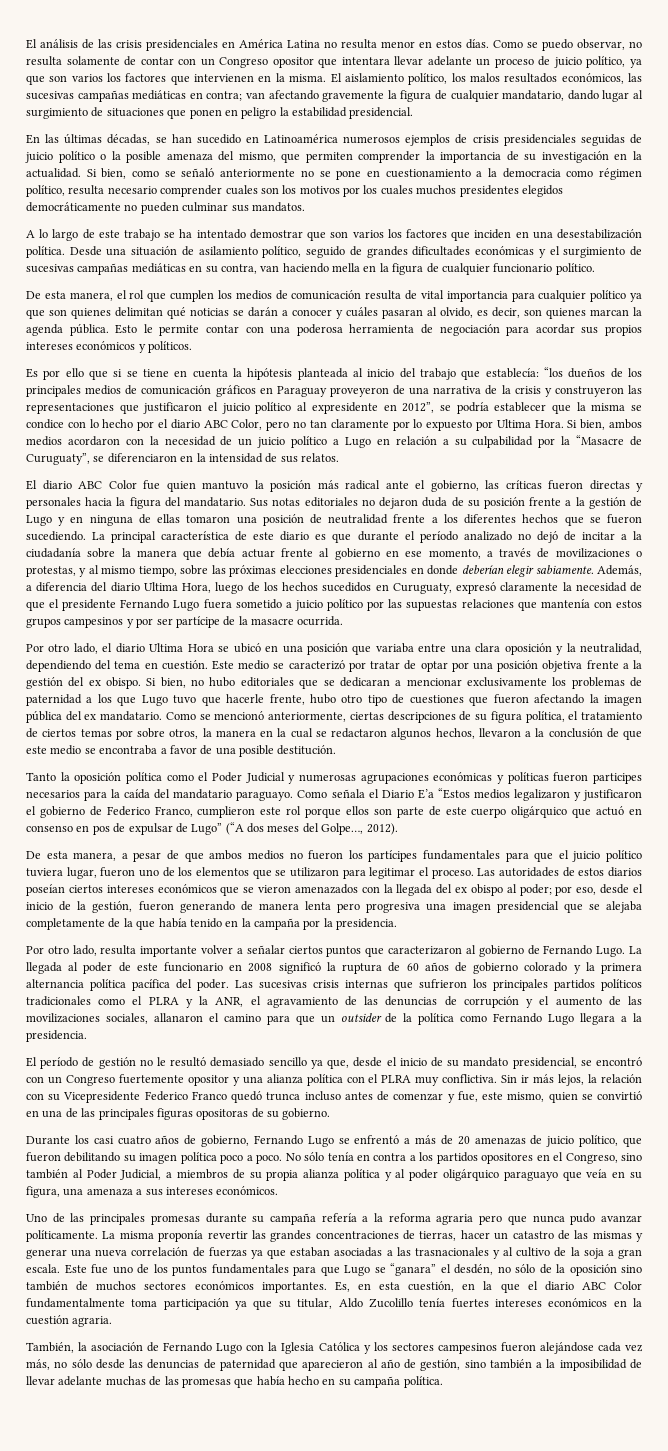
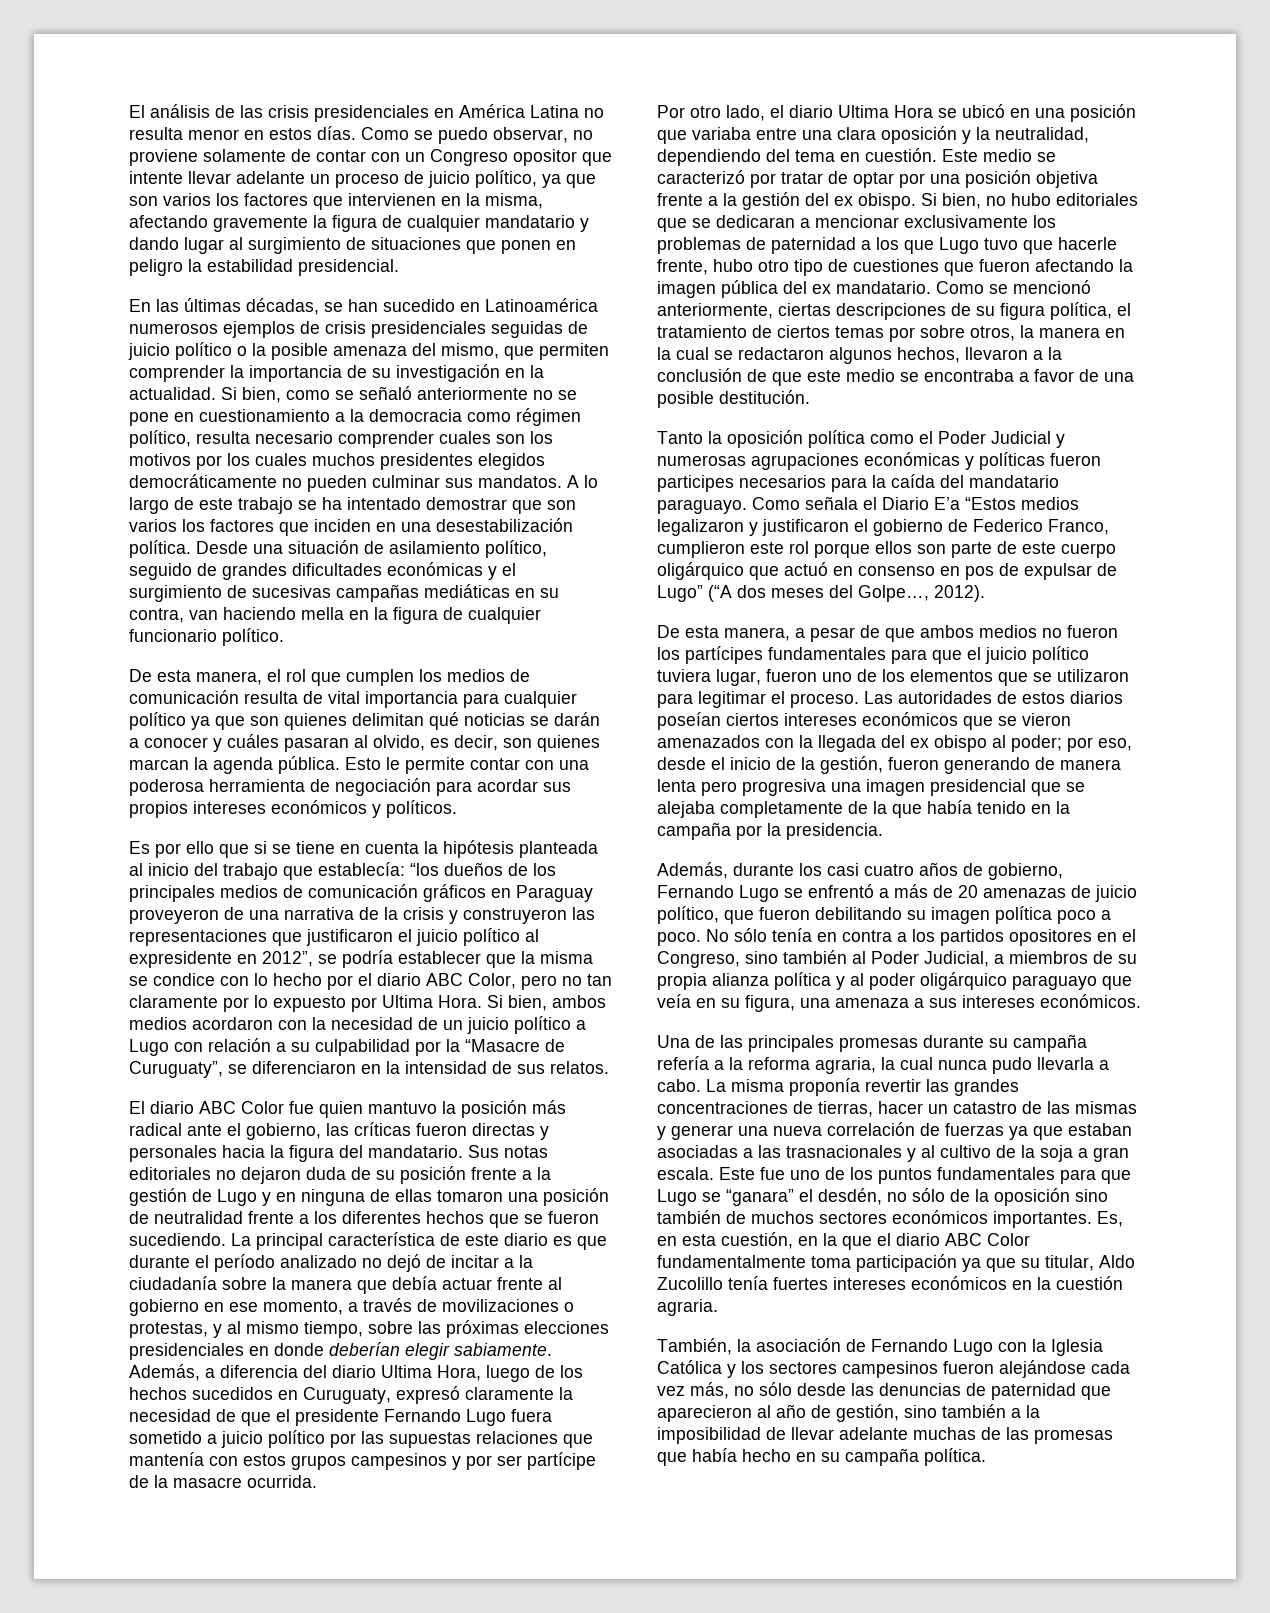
[26,56,62,66] resulta -> [129,149,198,166] proviene
[341,57,390,65] intentara -> [129,171,183,184] intente
[289,73,643,85] [26,90,265,102] misma. El aislamiento político, los malos resultados económicos, las sucesivas campañas mediáticas en contra; van -> [485,193,543,209] misma,
[502,90,565,101] mandatario, -> [485,215,589,232] mandatario y
(305, 207) // -> (562, 481) none
[376,438,390,445] en -> [174,1042,203,1052] con
[26,945,643,957] [26,962,643,974] [26,979,642,991] [26,996,642,1008] [26,1013,643,1025] [26,1030,87,1042] [26,1057,643,1069] [26,1074,643,1086] [26,1091,643,1103] [26,1108,331,1120] [26,1136,70,1145] Por otro lado, resulta importante volver a señalar ciertos puntos que caracterizaron al gobierno de Fernando Lugo. La llegada al poder de este funcionario en 2008 significó la ruptura de 60 años de gobierno colorado y la primera alternancia política pacífica del poder. Las sucesivas crisis internas que sufrieron los principales partidos políticos tradicionales como el PLRA y la ANR, el agravamiento de las denuncias de corrupción y el aumento de las movilizaciones sociales, allanaron el camino para que un outsider de la política como Fernando Lugo llegara a la presidencia. // El período de gestión no le resultó demasiado sencillo ya que, desde el inicio de su mandato presidencial, se encontró con un Congreso fuertemente opositor y una alianza política con el PLRA muy conflictiva. Sin ir más lejos, la relación con su Vicepresidente Federico Franco quedó trunca incluso antes de comenzar y fue, este mismo, quien se convirtió en una de las principales figuras opositoras de su gobierno. // Durante -> [657,862,794,879] Además, durante
[26,1214,47,1222] Uno -> [657,1035,690,1048] Una
[436,1213,642,1225] [26,1230,98,1242] agraria pero que nunca pudo avanzar políticamente. -> [815,1057,1109,1074] [657,1079,701,1092] agraria, la cual nunca pudo llevarla a cabo.

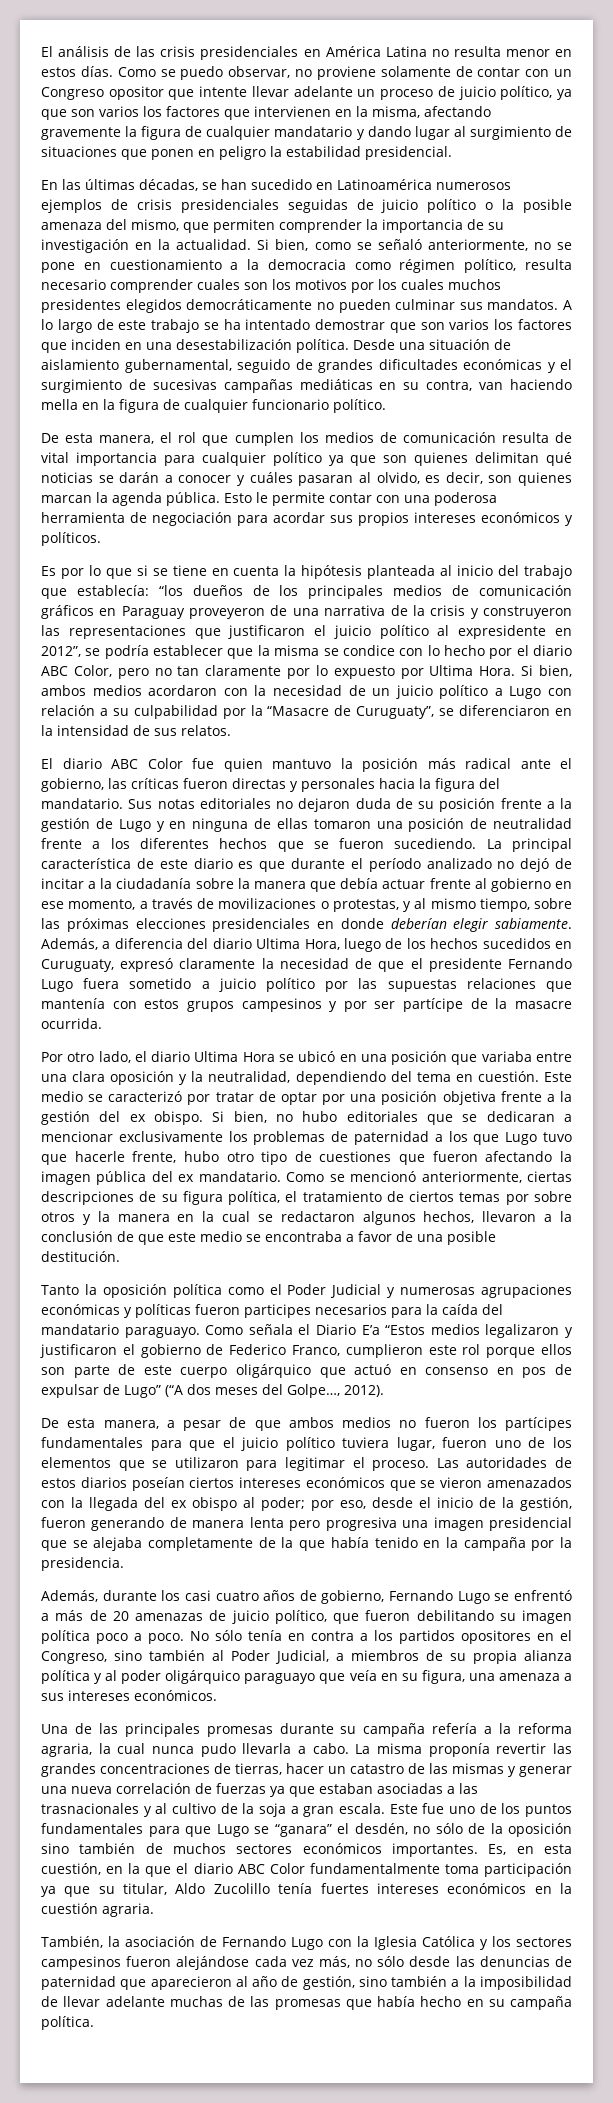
[417,387,528,400] anteriormente -> [427,239,528,251] anteriormente,
[389,540,547,558] asilamiento político, -> [41,359,232,373] aislamiento gubernamental,
[186,841,214,854] ello -> [88,565,101,576] lo
[970,326,1015,341] otros, -> [41,1212,91,1225] otros y

